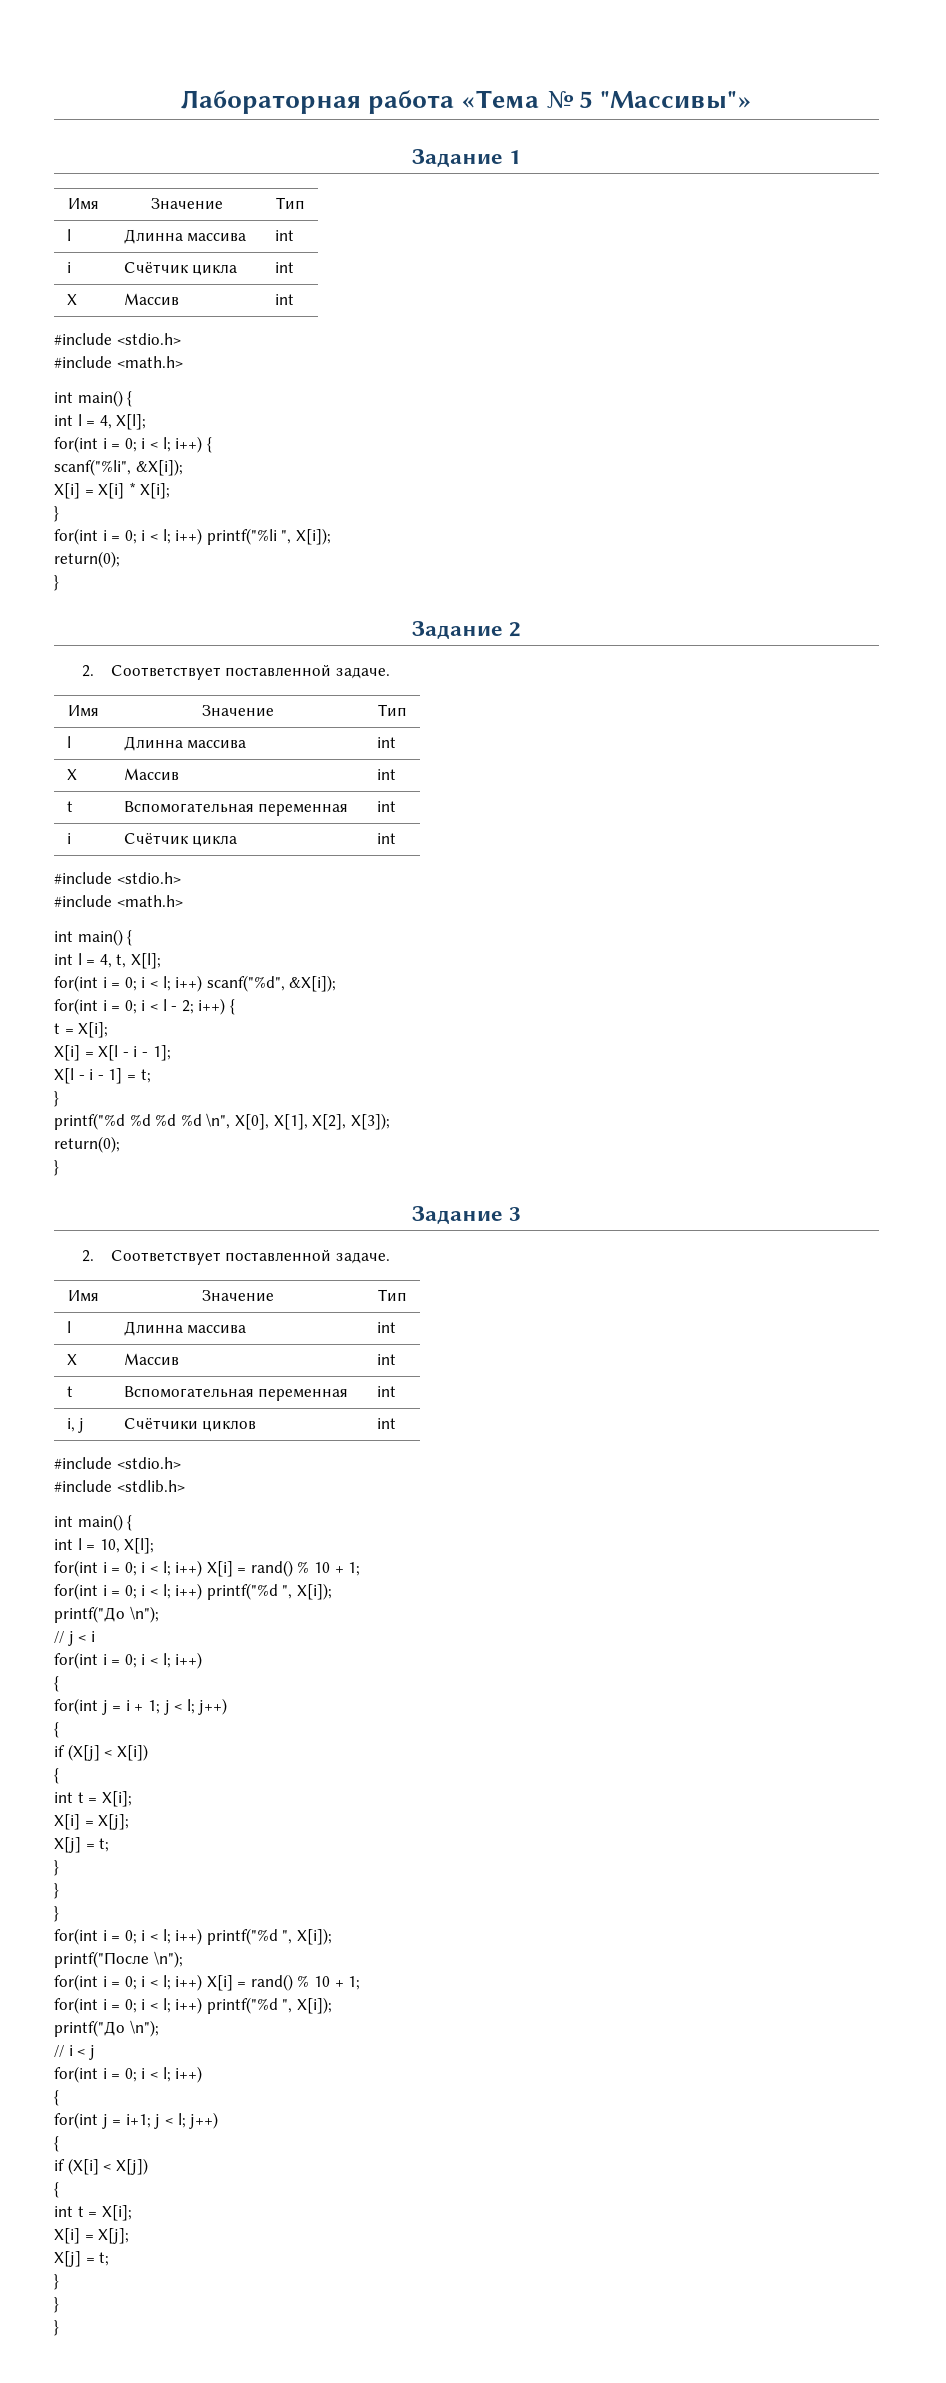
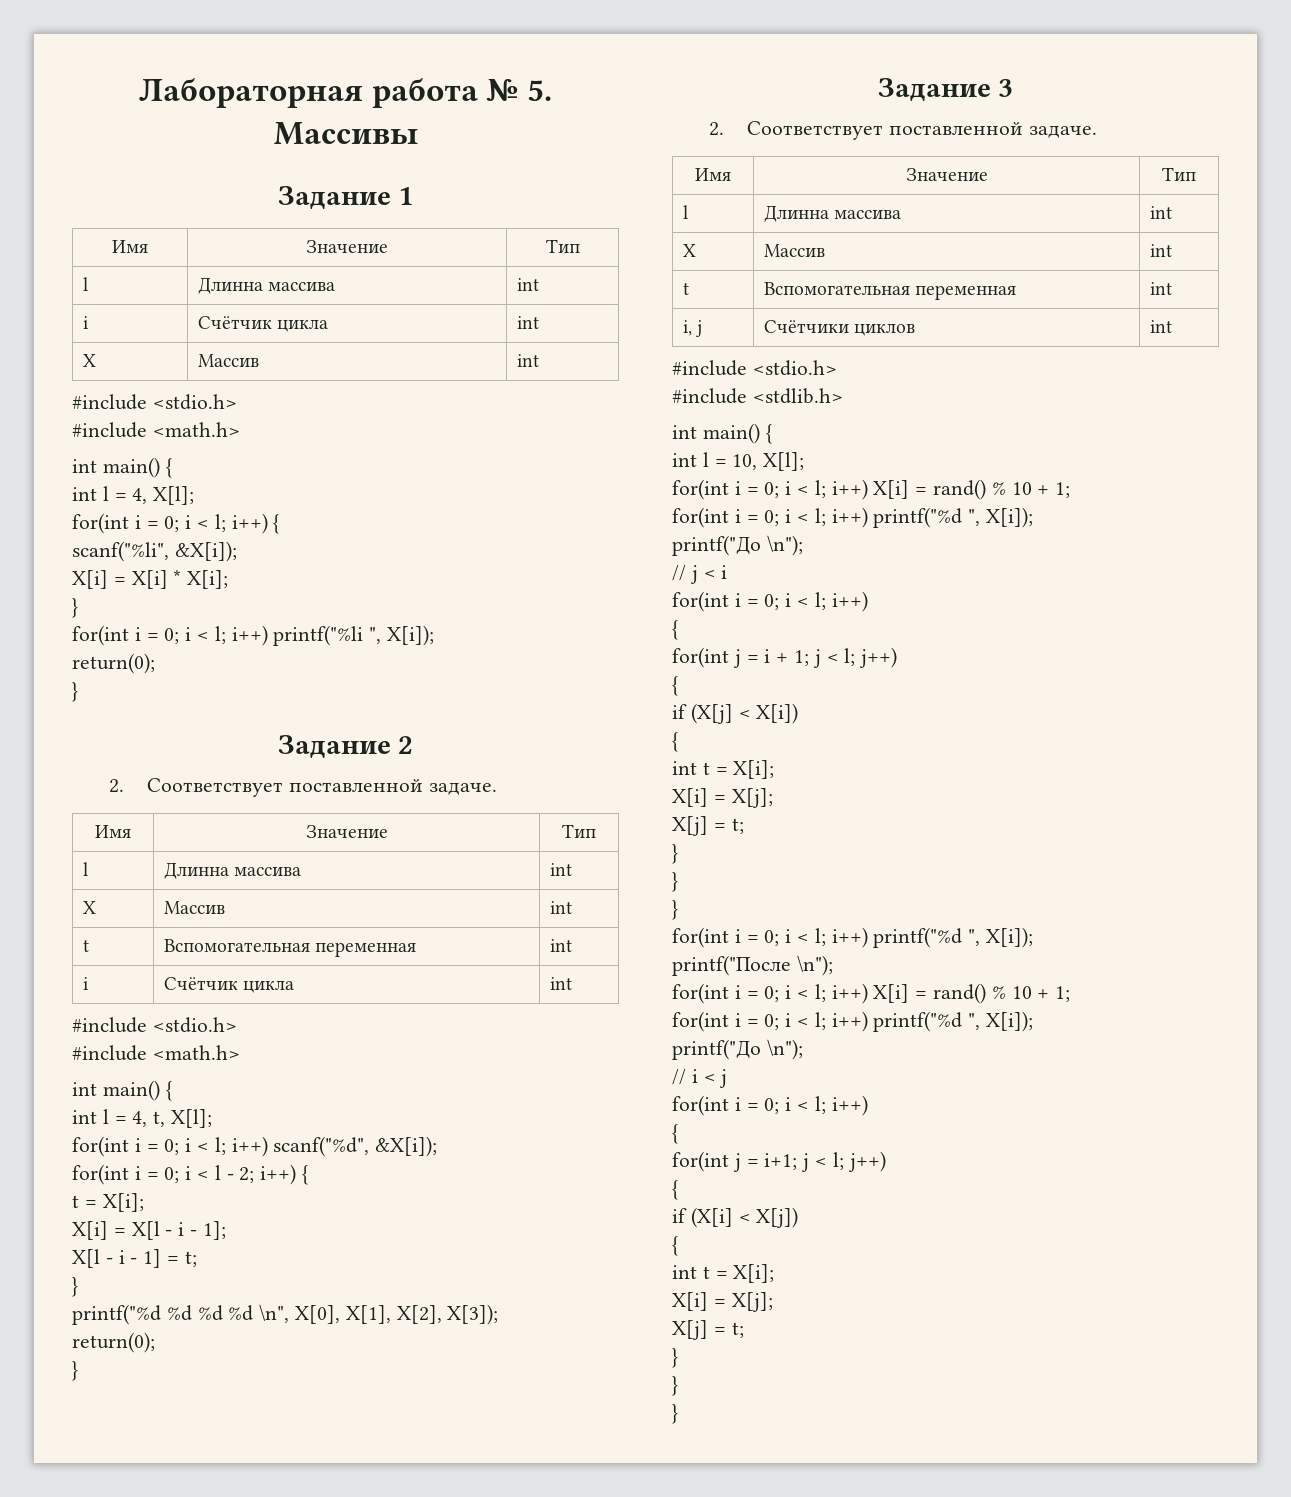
[461,90,752,109] «Тема № 5 "Массивы"» -> [486,79,553,101] [273,122,418,145] № 5. Массивы

